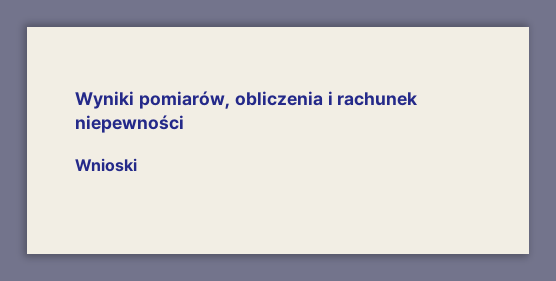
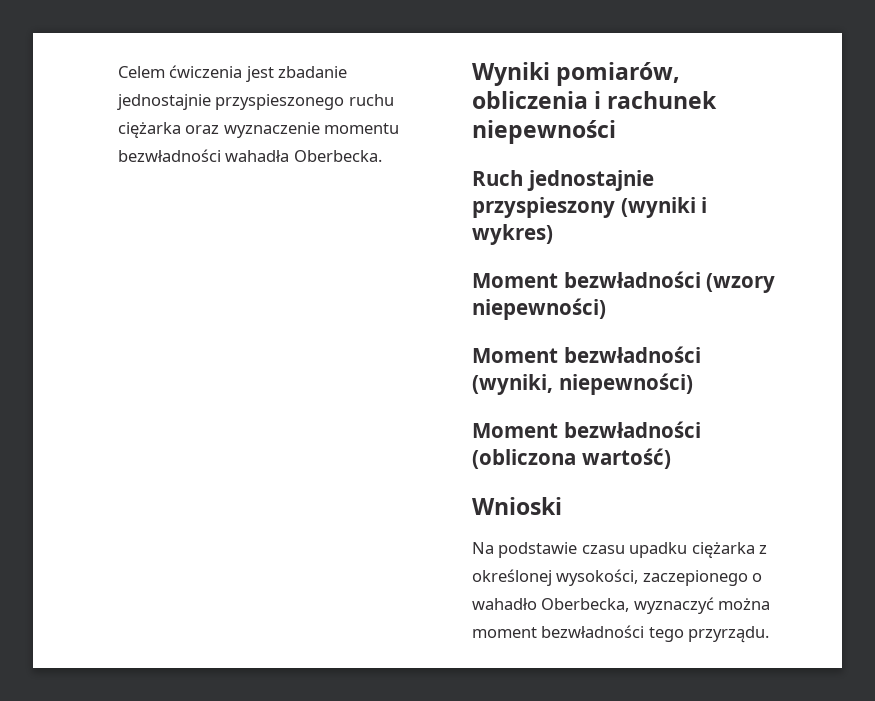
(75, 100) none -> [118,65,348,82] [117,94,394,110] [118,122,400,138] [118,149,382,162] Celem ćwiczenia jest zbadanie jednostajnie przyspieszonego ruchu ciężarka oraz wyznaczenie momentu bezwładności wahadła Oberbecka. //
[75,158,137,172] Wnioski -> [472,170,654,191] [472,197,708,218] [472,224,553,245] [472,271,776,293] [472,298,606,320] [472,346,701,363] [472,373,693,395] [472,421,701,438] [472,448,671,469] [472,497,562,515] [472,542,768,558] [472,569,763,586] [472,597,771,614] [472,625,770,643] Ruch jednostajnie przyspieszony (wyniki i wykres) // Moment bezwładności (wzory niepewności) // Moment bezwładności (wyniki, niepewności) // Moment bezwładności (obliczona wartość) // Wnioski // Na podstawie czasu upadku ciężarka z określonej wysokości, zaczepionego o wahadło Oberbecka, wyznaczyć można moment bezwładności tego przyrządu.

